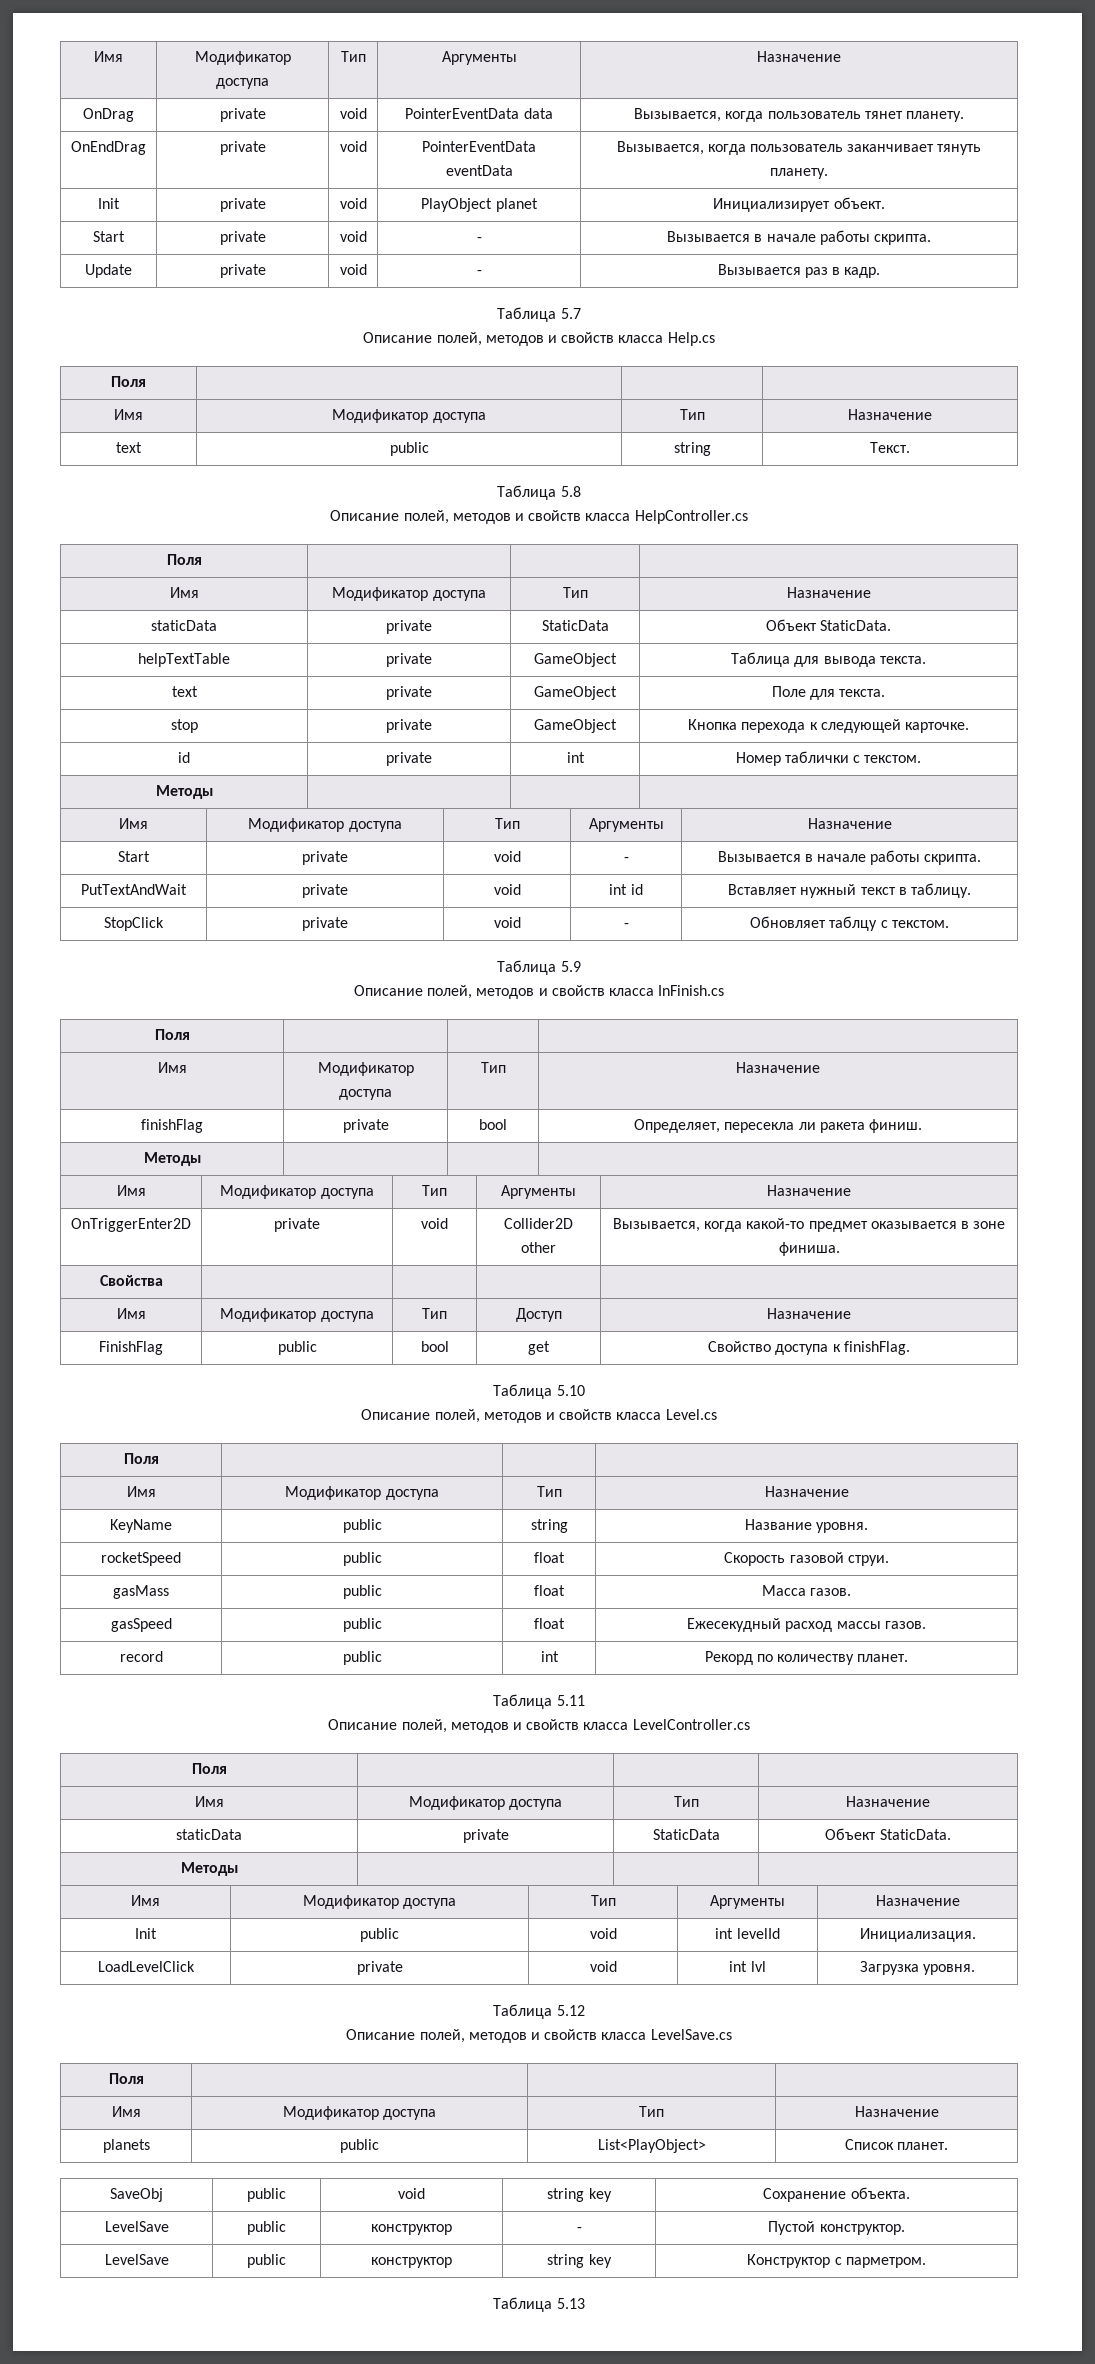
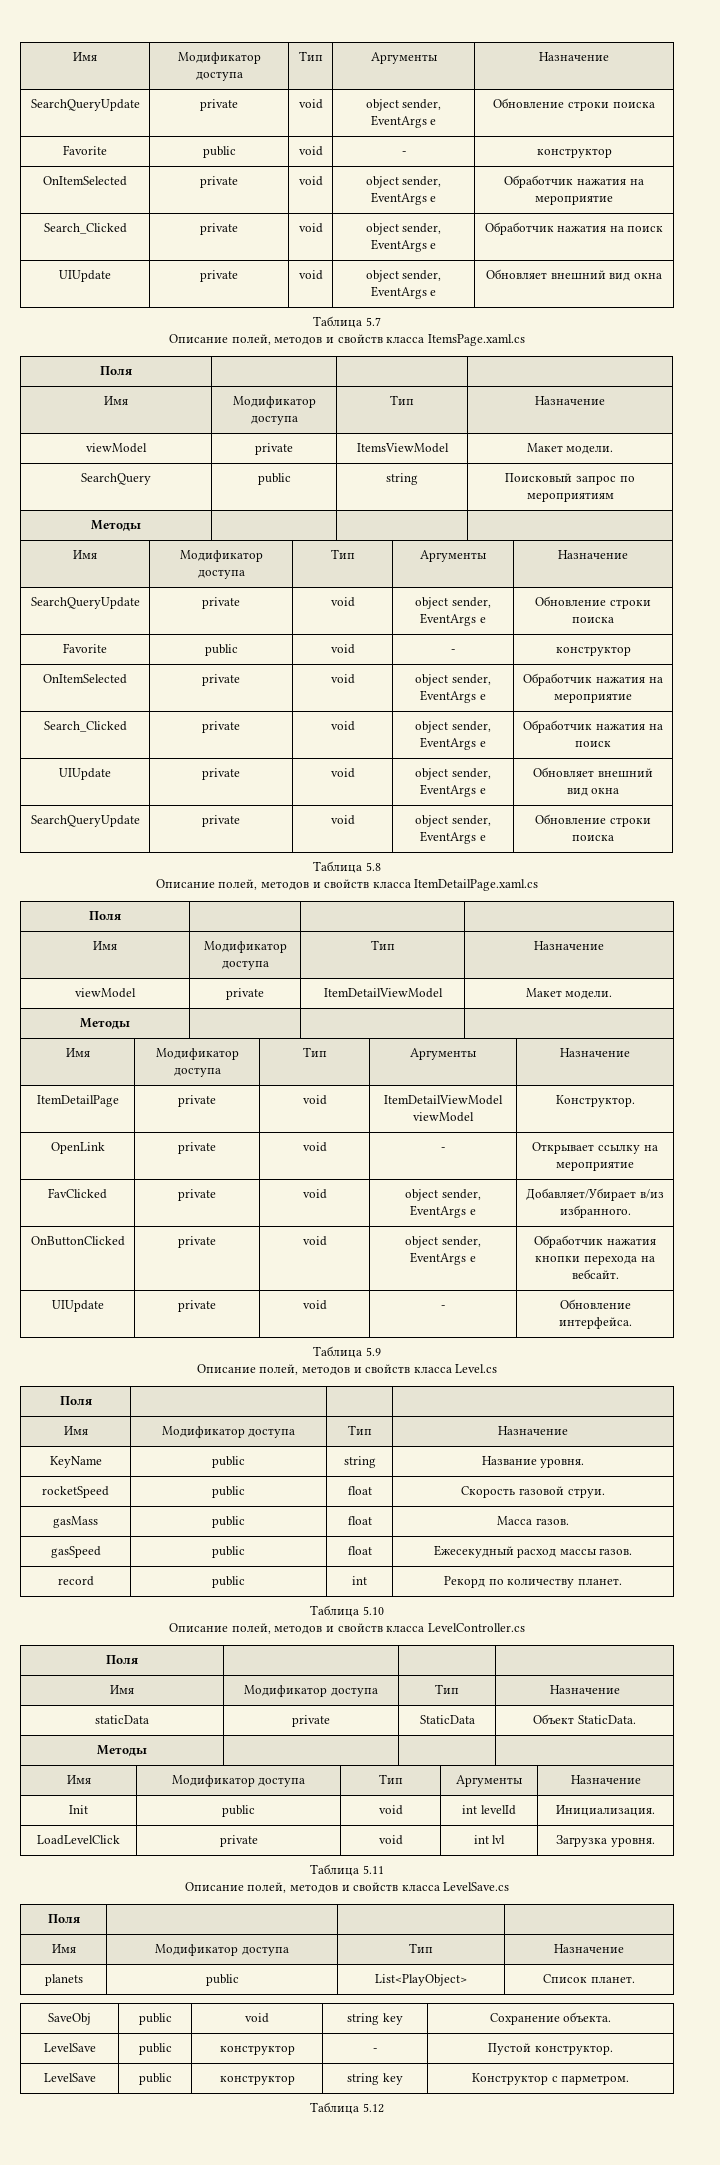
[94,51,123,62] [194,51,291,65] [216,78,269,89] [340,51,366,62] [441,51,517,65] [757,51,841,62] [83,108,134,122] [219,108,266,122] [339,108,367,119] [405,108,553,119] [634,108,964,122] [71,141,146,155] [219,141,266,155] [339,141,367,152] [422,141,536,152] [445,165,513,176] [616,141,982,155] [770,168,828,179] [98,198,120,209] [219,198,266,212] [339,198,367,209] [421,198,538,212] [713,197,885,212] [93,231,125,242] [219,231,266,245] [339,231,367,242] [476,237,482,242] [667,230,931,245] [85,264,132,278] [219,264,266,278] [339,264,367,275] [476,270,482,275] [717,264,881,278] Имя | Модификатор доступа | Тип | Аргументы | Назначение // OnDrag | private | void | PointerEventData data | Вызывается, когда пользователь тянет планету. // OnEndDrag | private | void | PointerEventData eventData | Вызывается, когда пользователь заканчивает тянуть планету. // Init | private | void | PlayObject planet | Инициализирует объект. // Start | private | void | - | Вызывается в начале работы скрипта. // Update | private | void | - | Вызывается раз в кадр. -> [73,52,97,61] [177,52,261,64] [195,71,243,81] [298,51,323,61] [370,52,438,64] [539,52,609,61] [30,99,140,111] [200,99,238,111] [298,99,323,109] [365,99,442,111] [370,115,437,128] [493,98,655,111] [63,145,107,155] [202,146,236,158] [298,146,323,156] [401,151,406,155] [536,148,612,158] [43,176,127,186] [200,176,238,188] [298,176,323,186] [365,176,442,188] [370,192,437,205] [504,175,644,188] [535,195,613,205] [43,223,127,234] [200,223,238,235] [298,223,323,233] [365,223,442,235] [370,239,437,252] [484,222,664,235] [59,270,111,282] [200,270,238,282] [298,270,323,280] [365,270,442,282] [370,286,437,299] [486,269,662,281] Имя | Модификатор доступа | Тип | Аргументы | Назначение // SearchQueryUpdate | private | void | object sender, EventArgs e | Обновление строки поиска // Favorite | public | void | - | конструктор // OnItemSelected | private | void | object sender, EventArgs e | Обработчик нажатия на мероприятие // Search_Clicked | private | void | object sender, EventArgs e | Обработчик нажатия на поиск // UIUpdate | private | void | object sender, EventArgs e | Обновляет внешний вид окна
[667,332,715,346] [111,376,146,387] [114,409,143,420] [332,409,486,423] [679,409,705,420] [848,409,932,420] [116,442,142,453] [389,442,429,456] [673,442,711,456] [870,442,910,453] [497,485,581,500] [330,510,748,524] [166,554,202,565] [169,587,199,598] [332,587,486,601] [562,587,588,598] [786,587,871,598] [151,620,217,631] [386,620,432,634] [541,620,609,631] [765,619,892,631] [138,653,230,667] [386,653,432,667] [534,653,617,667] [731,652,926,667] [171,686,198,697] [386,686,432,700] [534,686,617,700] [771,686,886,700] [170,719,198,733] [386,719,432,733] [534,719,617,733] [688,719,969,733] [178,752,190,763] [386,752,432,766] [566,752,585,763] [735,751,922,766] [155,785,213,799] [119,818,148,829] [248,818,402,832] [494,818,520,829] [588,818,664,832] [807,818,892,829] [118,851,150,862] [302,851,348,865] [493,851,521,862] [623,857,629,862] [717,850,982,865] [81,884,187,895] [302,884,348,898] [493,884,521,895] [609,884,643,895] [728,883,971,898] [104,917,164,931] [302,917,348,931] [493,917,521,928] [623,923,629,928] [750,916,949,931] [497,960,581,975] [353,985,725,999] [154,1029,190,1040] [157,1062,187,1073] [317,1062,414,1076] [339,1089,392,1100] [480,1062,506,1073] [736,1062,820,1073] [141,1119,203,1133] [342,1119,389,1133] [479,1119,507,1130] [634,1119,922,1133] [143,1152,201,1166] [116,1185,146,1196] [220,1185,374,1199] [422,1185,447,1196] [501,1185,576,1199] [767,1185,851,1196] [71,1218,191,1232] [274,1218,320,1232] [421,1218,448,1229] [504,1218,573,1229] [521,1242,556,1253] [612,1218,1006,1232] [778,1242,840,1256] [99,1275,163,1286] [116,1308,146,1319] [220,1308,374,1322] [422,1308,447,1319] [515,1308,562,1322] [767,1308,851,1319] [99,1341,163,1355] [277,1341,317,1355] [420,1341,449,1352] [528,1341,550,1355] [708,1341,910,1355] [493,1384,585,1399] Help.cs // Поля | | | // Имя | Модификатор доступа | Тип | Назначение // text | public | string | Текст. // Таблица 5.8 // Описание полей, методов и свойств класса HelpController.cs // Поля | | | // Имя | Модификатор доступа | Тип | Назначение // staticData | private | StaticData | Объект StaticData. // helpTextTable | private | GameObject | Таблица для вывода текста. // text | private | GameObject | Поле для текста. // stop | private | GameObject | Кнопка перехода к следующей карточке. // id | private | int | Номер таблички с текстом. // Методы | | | // Имя | Модификатор доступа | Тип | Аргументы | Назначение // Start | private | void | - | Вызывается в начале работы скрипта. // PutTextAndWait | private | void | int id | Вставляет нужный текст в таблицу. // StopClick | private | void | - | Обновляет таблцу с текстом. // Таблица 5.9 // Описание полей, методов и свойств класса InFinish.cs // Поля | | | // Имя | Модификатор доступа | Тип | Назначение // finishFlag | private | bool | Определяет, пересекла ли ракета финиш. // Методы | | | // Имя | Модификатор доступа | Тип | Аргументы | Назначение // OnTriggerEnter2D | private | void | Collider2D other | Вызывается, когда какой-то предмет оказывается в зоне финиша. // Свойства | | | | // Имя | Модификатор доступа | Тип | Доступ | Назначение // FinishFlag | public | bool | get | Свойство доступа к finishFlag. // Таблица 5.10 -> [427,334,525,346] [100,366,133,375] [104,396,128,405] [232,396,316,408] [250,415,298,425] [390,395,414,405] [535,396,605,405] [86,443,147,453] [255,443,293,455] [356,443,449,453] [526,443,614,454] [81,473,151,485] [257,473,291,485] [386,473,418,485] [505,473,635,485] [526,492,614,502] [91,520,141,532] [73,550,97,559] [179,550,263,562] [197,569,245,579] [330,549,355,559] [420,550,487,562] [558,550,628,559] [30,597,140,609] [202,597,240,609] [330,597,355,607] [415,597,491,609] [420,613,486,626] [535,596,651,609] [572,617,614,623] [63,643,107,653] [204,644,238,656] [330,644,355,654] [451,649,455,653] [555,646,631,656] [43,674,127,684] [202,674,240,686] [330,674,355,684] [415,674,491,686] [420,690,486,703] [523,673,663,686] [554,693,632,703] [43,721,127,732] [202,721,240,733] [330,721,355,731] [415,721,491,733] [420,737,486,750] [523,720,663,733] [575,741,611,747] [59,768,111,780] [202,768,240,780] [330,768,355,778] [415,768,491,780] [420,784,486,797] [533,767,653,778] [566,788,620,796] [30,815,140,827] [202,815,240,827] [330,815,355,825] [415,815,491,827] [420,831,486,844] [535,814,651,827] [572,835,614,841] [313,861,381,873] [155,879,539,891] [89,911,122,920] [93,941,117,950] [203,941,287,953] [221,960,269,970] [370,940,395,950] [534,941,604,950] [75,988,136,998] [226,988,264,1000] [323,988,443,998] [525,988,613,999] [80,1018,130,1030] [65,1048,90,1057] [155,1048,239,1060] [173,1067,221,1077] [302,1047,327,1057] [410,1048,477,1060] [560,1048,630,1057] [36,1095,119,1107] [178,1095,216,1107] [302,1095,327,1105] [384,1095,503,1105] [413,1112,474,1122] [555,1095,635,1107] [50,1142,105,1154] [178,1142,216,1154] [302,1142,327,1152] [441,1147,445,1151] [532,1142,658,1154] [556,1161,634,1171] [48,1188,107,1199] [178,1189,216,1201] [302,1189,327,1199] [405,1189,481,1201] [410,1205,476,1218] [526,1188,664,1201] [559,1205,631,1218] [30,1236,125,1246] [178,1236,216,1248] [302,1236,327,1246] [405,1236,481,1248] [410,1252,476,1265] [534,1235,656,1248] [535,1255,655,1265] [571,1269,619,1279] [51,1300,104,1312] [178,1300,216,1312] [302,1300,327,1310] [441,1305,445,1309] [559,1299,631,1309] [558,1317,632,1329] [313,1346,381,1358] ItemsPage.xaml.cs // Поля | | | // Имя | Модификатор доступа | Тип | Назначение // viewModel | private | ItemsViewModel | Макет модели. // SearchQuery | public | string | Поисковый запрос по мероприятиям // Методы | | | // Имя | Модификатор доступа | Тип | Аргументы | Назначение // SearchQueryUpdate | private | void | object sender, EventArgs e | Обновление строки поиска // Favorite | public | void | - | конструктор // OnItemSelected | private | void | object sender, EventArgs e | Обработчик нажатия на мероприятие // Search_Clicked | private | void | object sender, EventArgs e | Обработчик нажатия на поиск // UIUpdate | private | void | object sender, EventArgs e | Обновляет внешний вид окна // SearchQueryUpdate | private | void | object sender, EventArgs e | Обновление строки поиска // Таблица 5.8 // Описание полей, методов и свойств класса ItemDetailPage.xaml.cs // Поля | | | // Имя | Модификатор доступа | Тип | Назначение // viewModel | private | ItemDetailViewModel | Макет модели. // Методы | | | // Имя | Модификатор доступа | Тип | Аргументы | Назначение // ItemDetailPage | private | void | ItemDetailViewModel viewModel | Конструктор. // OpenLink | private | void | - | Открывает ссылку на мероприятие // FavClicked | private | void | object sender, EventArgs e | Добавляет/Убирает в/из избранного. // OnButtonClicked | private | void | object sender, EventArgs e | Обработчик нажатия кнопки перехода на вебсайт. // UIUpdate | private | void | - | Обновление интерфейса. // Таблица 5.9
[556,1695,585,1706] 5.11 -> [362,1606,384,1615] 5.10
[556,2005,585,2016] 5.12 -> [362,1865,384,1874] 5.11
[556,2298,585,2309] 5.13 -> [362,2103,384,2113] 5.12

